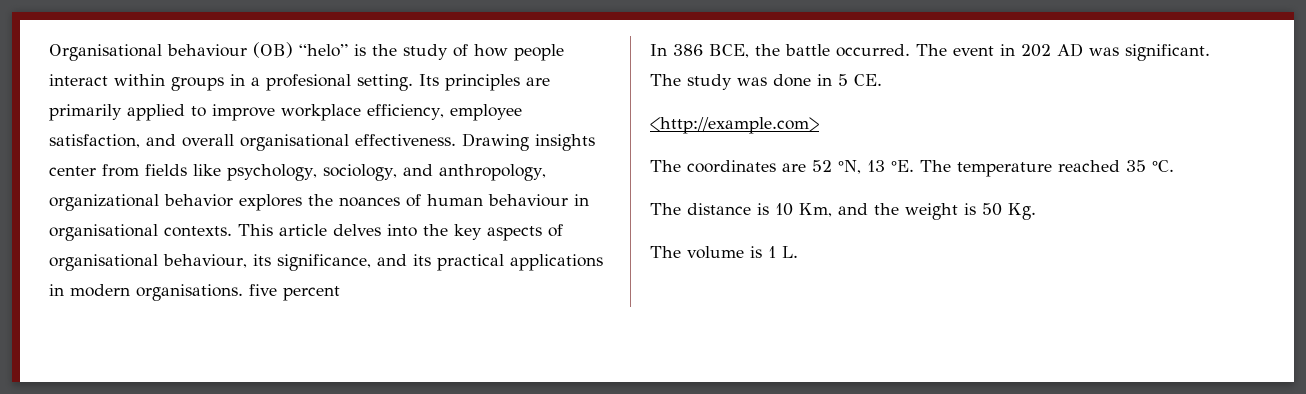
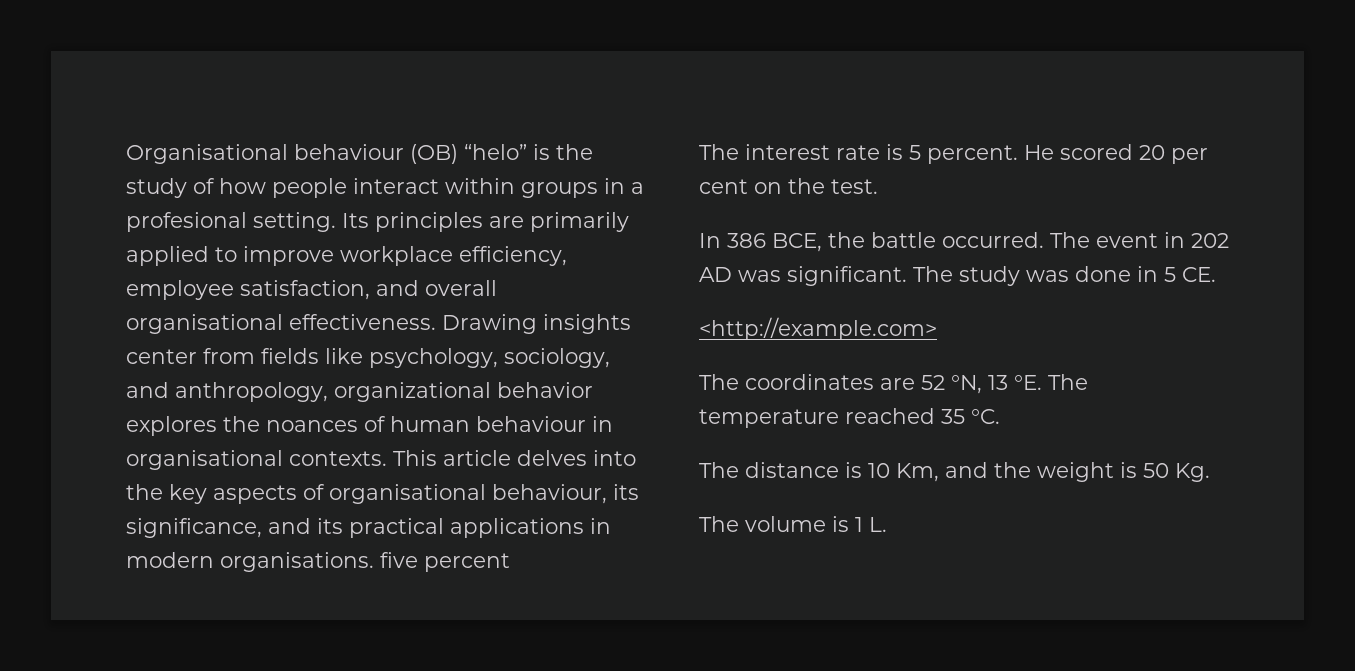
(340, 293) none -> [699,144,1208,164] [699,178,878,194] // The interest rate is 5 percent. He scored 20 per cent on the test.

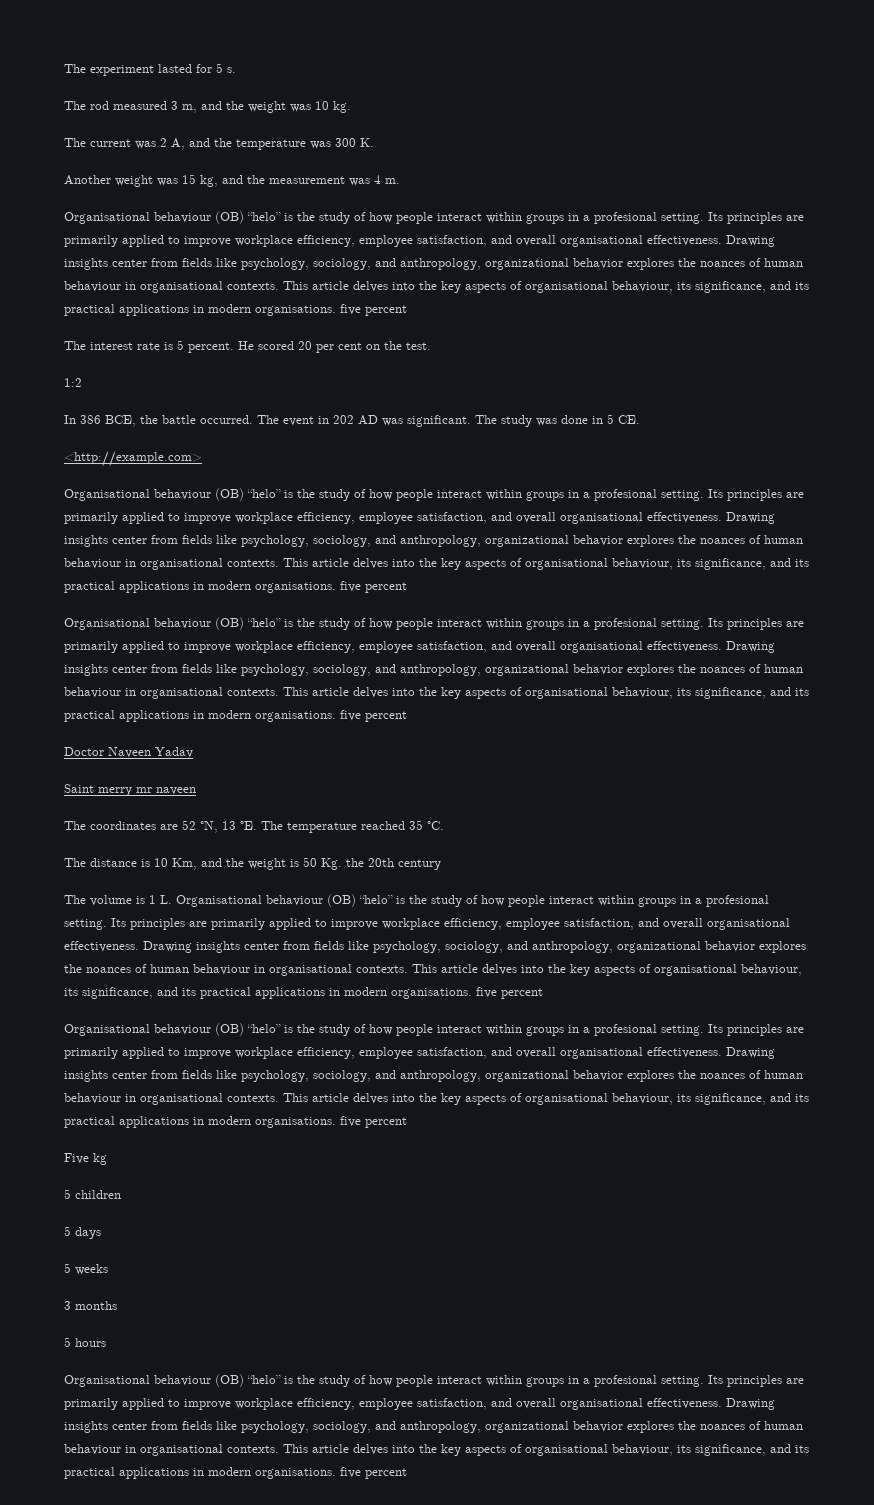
(126, 154) none -> [64,63,236,76] [64,101,351,113] [64,138,374,150] [64,174,400,187] The experiment lasted for 5 s. // The rod measured 3 m, and the weight was 10 kg. // The current was 2 A, and the temperature was 300 K. // Another weight was 15 kg, and the measurement was 4 m. //
(878, 186) none -> [64,378,82,387] // 1:2
(937, 328) none -> [64,488,804,501] [64,512,775,524] [64,535,803,547] [64,558,809,570] [64,581,407,593] [64,617,804,630] [64,641,775,653] [64,664,803,676] [64,687,809,699] [64,710,407,722] [64,747,193,758] [64,784,196,796] // Organisational behaviour (OB) “helo” is the study of how people interact within groups in a profesional setting. Its principles are primarily applied to improve workplace efficiency, employee satisfaction, and overall organisational effectiveness. Drawing insights center from fields like psychology, sociology, and anthropology, organizational behavior explores the noances of human behaviour in organisational contexts. This article delves into the key aspects of organisational behaviour, its significance, and its practical applications in modern organisations. five percent // Organisational behaviour (OB) “helo” is the study of how people interact within groups in a profesional setting. Its principles are primarily applied to improve workplace efficiency, employee satisfaction, and overall organisational effectiveness. Drawing insights center from fields like psychology, sociology, and anthropology, organizational behavior explores the noances of human behaviour in organisational contexts. This article delves into the key aspects of organisational behaviour, its significance, and its practical applications in modern organisations. five percent // Doctor Naveen Yadav // Saint merry mr naveen
(1210, 472) none -> [346,858,441,870] the 20th century
(887, 524) none -> [176,894,769,907] [64,918,790,930] [64,941,806,953] [64,964,802,976] [64,987,543,999] [64,1023,804,1036] [64,1047,775,1059] [64,1070,803,1082] [64,1093,809,1105] [64,1116,407,1128] [64,1153,107,1165] [64,1189,121,1199] [64,1226,101,1239] [64,1263,108,1275] [64,1301,117,1310] [64,1337,106,1347] [64,1374,804,1387] [64,1398,775,1410] [64,1421,803,1433] [64,1444,809,1456] [64,1467,407,1479] Organisational behaviour (OB) “helo” is the study of how people interact within groups in a profesional setting. Its principles are primarily applied to improve workplace efficiency, employee satisfaction, and overall organisational effectiveness. Drawing insights center from fields like psychology, sociology, and anthropology, organizational behavior explores the noances of human behaviour in organisational contexts. This article delves into the key aspects of organisational behaviour, its significance, and its practical applications in modern organisations. five percent // Organisational behaviour (OB) “helo” is the study of how people interact within groups in a profesional setting. Its principles are primarily applied to improve workplace efficiency, employee satisfaction, and overall organisational effectiveness. Drawing insights center from fields like psychology, sociology, and anthropology, organizational behavior explores the noances of human behaviour in organisational contexts. This article delves into the key aspects of organisational behaviour, its significance, and its practical applications in modern organisations. five percent // Five kg // 5 children // 5 days // 5 weeks // 3 months // 5 hours // Organisational behaviour (OB) “helo” is the study of how people interact within groups in a profesional setting. Its principles are primarily applied to improve workplace efficiency, employee satisfaction, and overall organisational effectiveness. Drawing insights center from fields like psychology, sociology, and anthropology, organizational behavior explores the noances of human behaviour in organisational contexts. This article delves into the key aspects of organisational behaviour, its significance, and its practical applications in modern organisations. five percent

